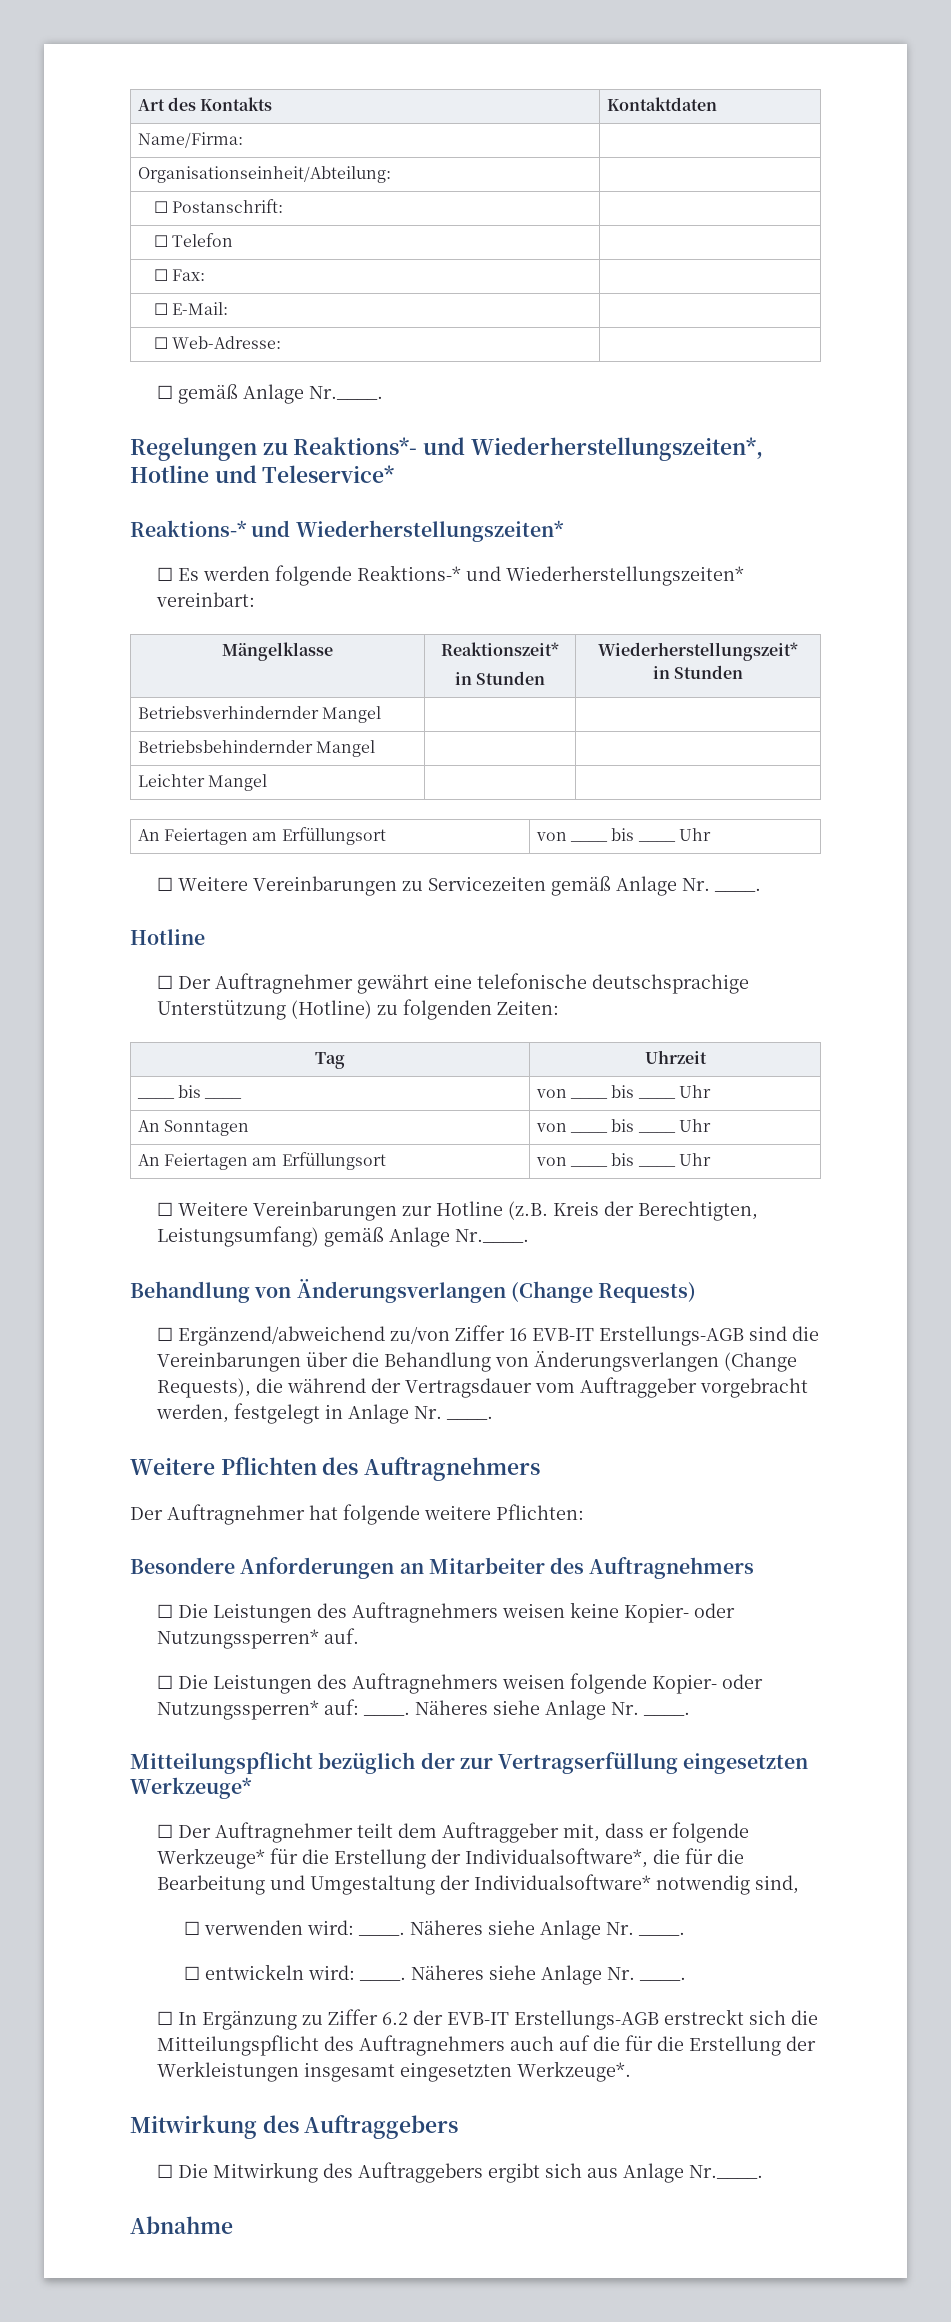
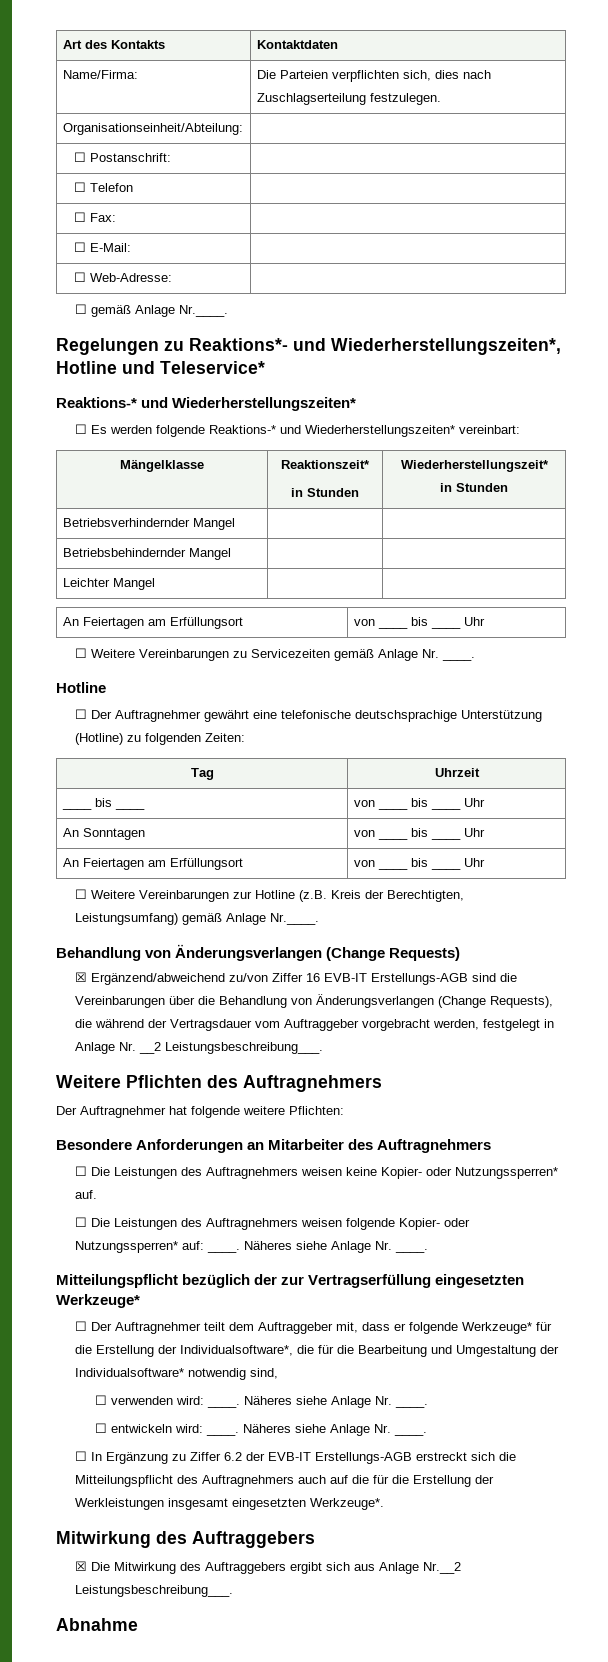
(243, 140) none -> [256,70,491,82] [256,93,441,105] Die Parteien verpflichten sich, dies nach Zuschlagserteilung festzulegen.
[156,1327,173,1341] ☐ -> [75,972,88,982] ☒
[445,1416,493,1420] ____. -> [139,1042,324,1054] __2 Leistungsbeschreibung___.
[156,2164,173,2178] ☐ -> [75,1561,88,1571] ☒
[688,2165,763,2179] Nr.____. -> [423,1562,462,1574] [75,1585,234,1597] Nr.__2 Leistungsbeschreibung___.

